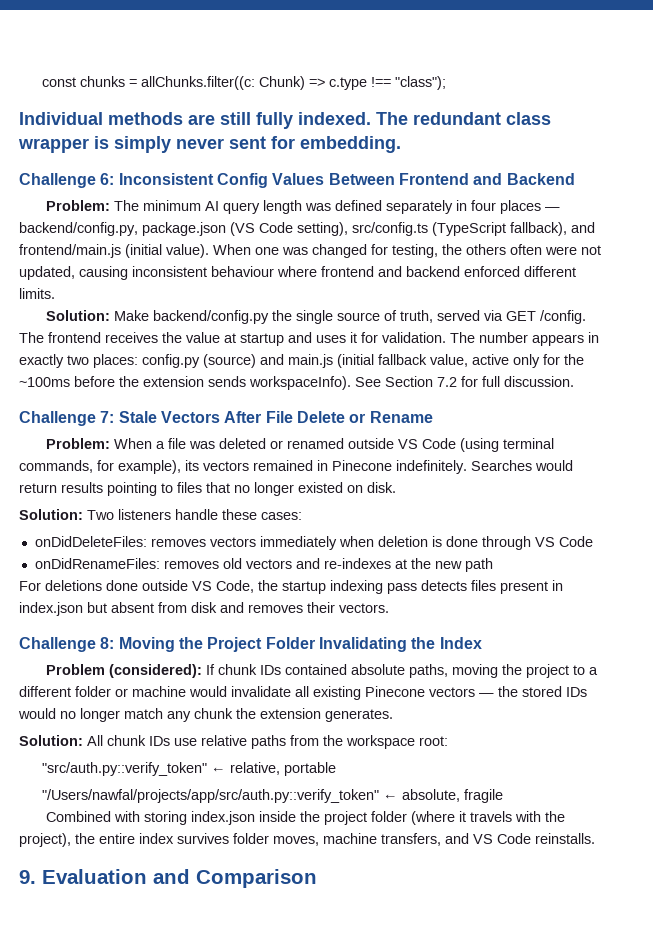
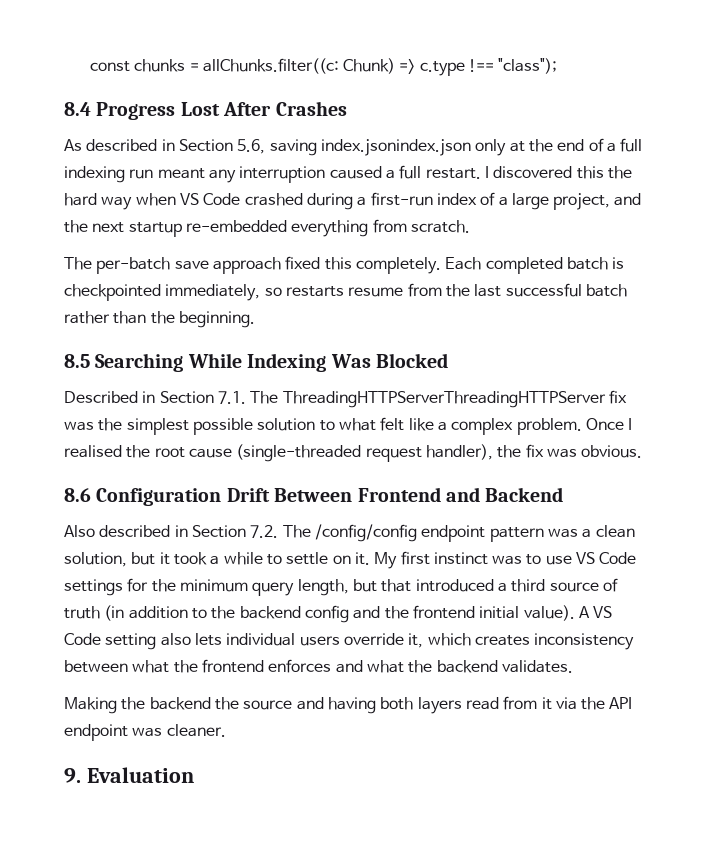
[19,112,551,129] [18,136,401,153] [19,173,575,188] [46,200,561,214] [19,222,595,236] [19,244,601,258] [19,266,576,280] [19,288,55,299] [46,310,587,324] [19,332,599,346] [19,354,584,368] [19,376,574,390] [19,411,433,426] [46,438,555,452] [19,460,573,474] [19,482,396,496] [19,509,302,520] [34,536,593,550] [34,558,493,572] [19,580,563,594] [19,602,389,616] [19,637,482,652] [46,664,599,678] [19,686,587,700] [18,708,393,722] [19,735,448,749] [42,762,337,776] [42,789,504,803] [46,811,566,825] [19,833,595,847] Individual methods are still fully indexed. The redundant class wrapper is simply never sent for embedding. // Challenge 6: Inconsistent Config Values Between Frontend and Backend // Problem: The minimum AI query length was defined separately in four places — backend/config.py, package.json (VS Code setting), src/config.ts (TypeScript fallback), and frontend/main.js (initial value). When one was changed for testing, the others often were not updated, causing inconsistent behaviour where frontend and backend enforced different limits. // Solution: Make backend/config.py the single source of truth, served via GET /config. The frontend receives the value at startup and uses it for validation. The number appears in exactly two places: config.py (source) and main.js (initial fallback value, active only for the ~100ms before the extension sends workspaceInfo). See Section 7.2 for full discussion. // Challenge 7: Stale Vectors After File Delete or Rename // Problem: When a file was deleted or renamed outside VS Code (using terminal commands, for example), its vectors remained in Pinecone indefinitely. Searches would return results pointing to files that no longer existed on disk. // Solution: Two listeners handle these cases: // onDidDeleteFiles: removes vectors immediately when deletion is done through VS Code // onDidRenameFiles: removes old vectors and re-indexes at the new path // For deletions done outside VS Code, the startup indexing pass detects files present in index.json but absent from disk and removes their vectors. // Challenge 8: Moving the Project Folder Invalidating the Index // Problem (considered): If chunk IDs contained absolute paths, moving the project to a different folder or machine would invalidate all existing Pinecone vectors — the stored IDs would no longer match any chunk the extension generates. // Solution: All chunk IDs use relative paths from the workspace root: // "src/auth.py::verify_token" ← relative, portable // "/Users/nawfal/projects/app/src/auth.py::verify_token" ← absolute, fragile // Combined with storing index.json inside the project folder (where it travels with the project), the entire index survives folder moves, machine transfers, and VS Code reinstalls. -> [64,101,347,120] [64,138,643,156] [64,165,632,183] [64,192,642,210] [64,219,470,237] [64,256,625,274] [64,283,627,301] [64,311,255,328] [64,353,448,372] [64,390,627,408] [64,417,633,435] [64,444,643,462] [64,487,564,506] [64,524,635,542] [64,551,637,569] [64,578,618,596] [64,605,613,623] [64,633,635,650] [64,659,573,673] [64,696,633,714] [64,724,226,741] 8.4 Progress Lost After Crashes // As described in Section 5.6, saving index.jsonindex.json only at the end of a full indexing run meant any interruption caused a full restart. I discovered this the hard way when VS Code crashed during a first-run index of a large project, and the next startup re-embedded everything from scratch. // The per-batch save approach fixed this completely. Each completed batch is checkpointed immediately, so restarts resume from the last successful batch rather than the beginning. // 8.5 Searching While Indexing Was Blocked // Described in Section 7.1. The ThreadingHTTPServerThreadingHTTPServer fix was the simplest possible solution to what felt like a complex problem. Once I realised the root cause (single-threaded request handler), the fix was obvious. // 8.6 Configuration Drift Between Frontend and Backend // Also described in Section 7.2. The /config/config endpoint pattern was a clean solution, but it took a while to settle on it. My first instinct was to use VS Code settings for the minimum query length, but that introduced a third source of truth (in addition to the backend config and the frontend initial value). A VS Code setting also lets individual users override it, which creates inconsistency between what the frontend enforces and what the backend validates. // Making the backend the source and having both layers read from it via the API endpoint was cleaner.
[153,869,317,888] and Comparison -> (194, 775) none

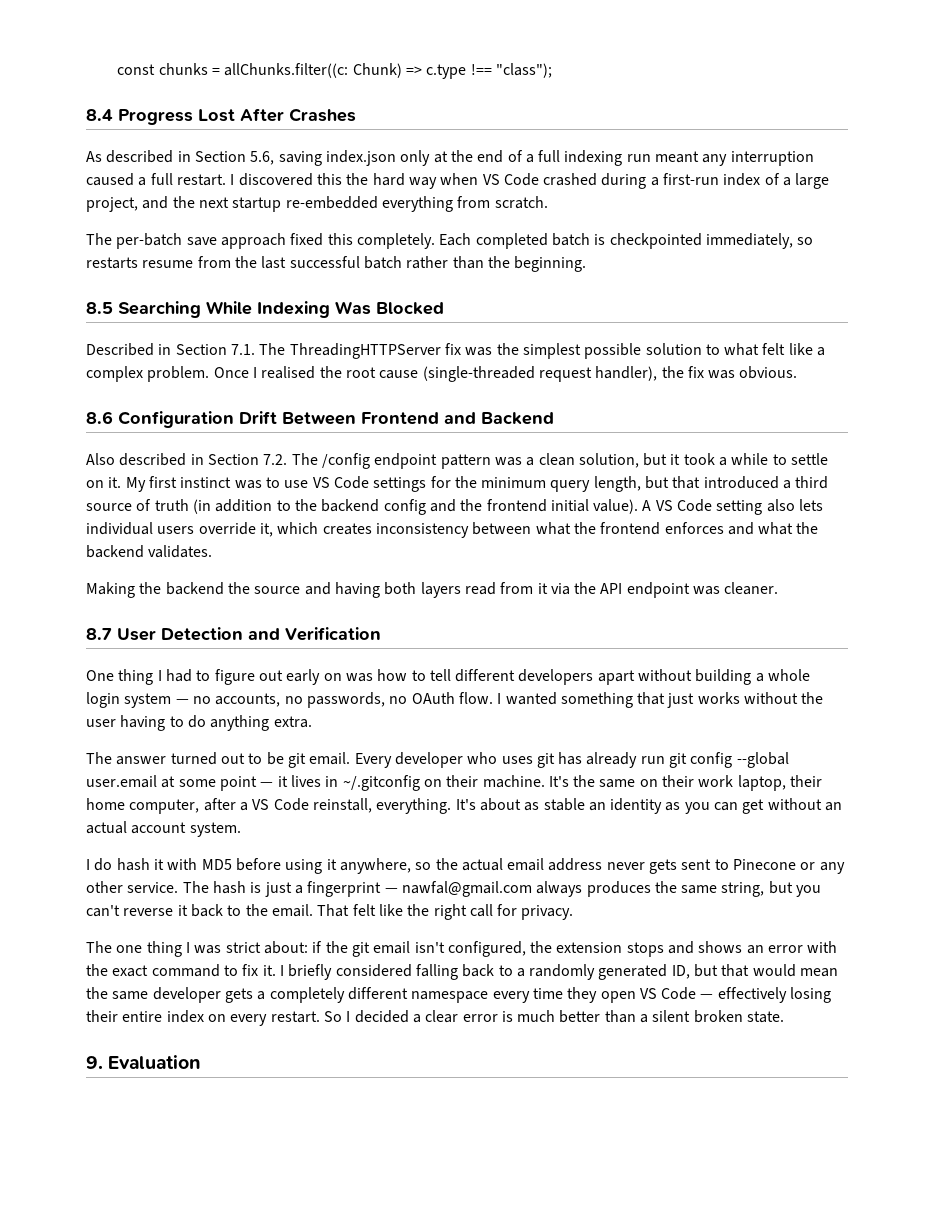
[320,139,471,156] index.jsonindex.json -> [325,150,396,166] index.json
[282,391,606,408] ThreadingHTTPServerThreadingHTTPServer -> [289,343,441,359] ThreadingHTTPServer
[314,524,417,542] /config/config -> [321,453,370,469] /config
(226, 730) none -> [86,627,381,641] [86,669,811,685] [86,692,824,708] [86,715,312,731] [86,752,789,768] [86,775,823,791] [86,798,843,814] [86,821,241,837] [86,858,845,874] [86,881,822,897] [86,904,574,920] [86,941,838,957] [86,964,839,980] [86,987,832,1003] [86,1010,785,1026] // 8.7 User Detection and Verification // One thing I had to figure out early on was how to tell different developers apart without building a whole login system — no accounts, no passwords, no OAuth flow. I wanted something that just works without the user having to do anything extra. // The answer turned out to be git email. Every developer who uses git has already run git config --global user.email at some point — it lives in ~/.gitconfig on their machine. It's the same on their work laptop, their home computer, after a VS Code reinstall, everything. It's about as stable an identity as you can get without an actual account system. // I do hash it with MD5 before using it anywhere, so the actual email address never gets sent to Pinecone or any other service. The hash is just a fingerprint — nawfal@gmail.com always produces the same string, but you can't reverse it back to the email. That felt like the right call for privacy. // The one thing I was strict about: if the git email isn't configured, the extension stops and shows an error with the exact command to fix it. I briefly considered falling back to a randomly generated ID, but that would mean the same developer gets a completely different namespace every time they open VS Code — effectively losing their entire index on every restart. So I decided a clear error is much better than a silent broken state.

